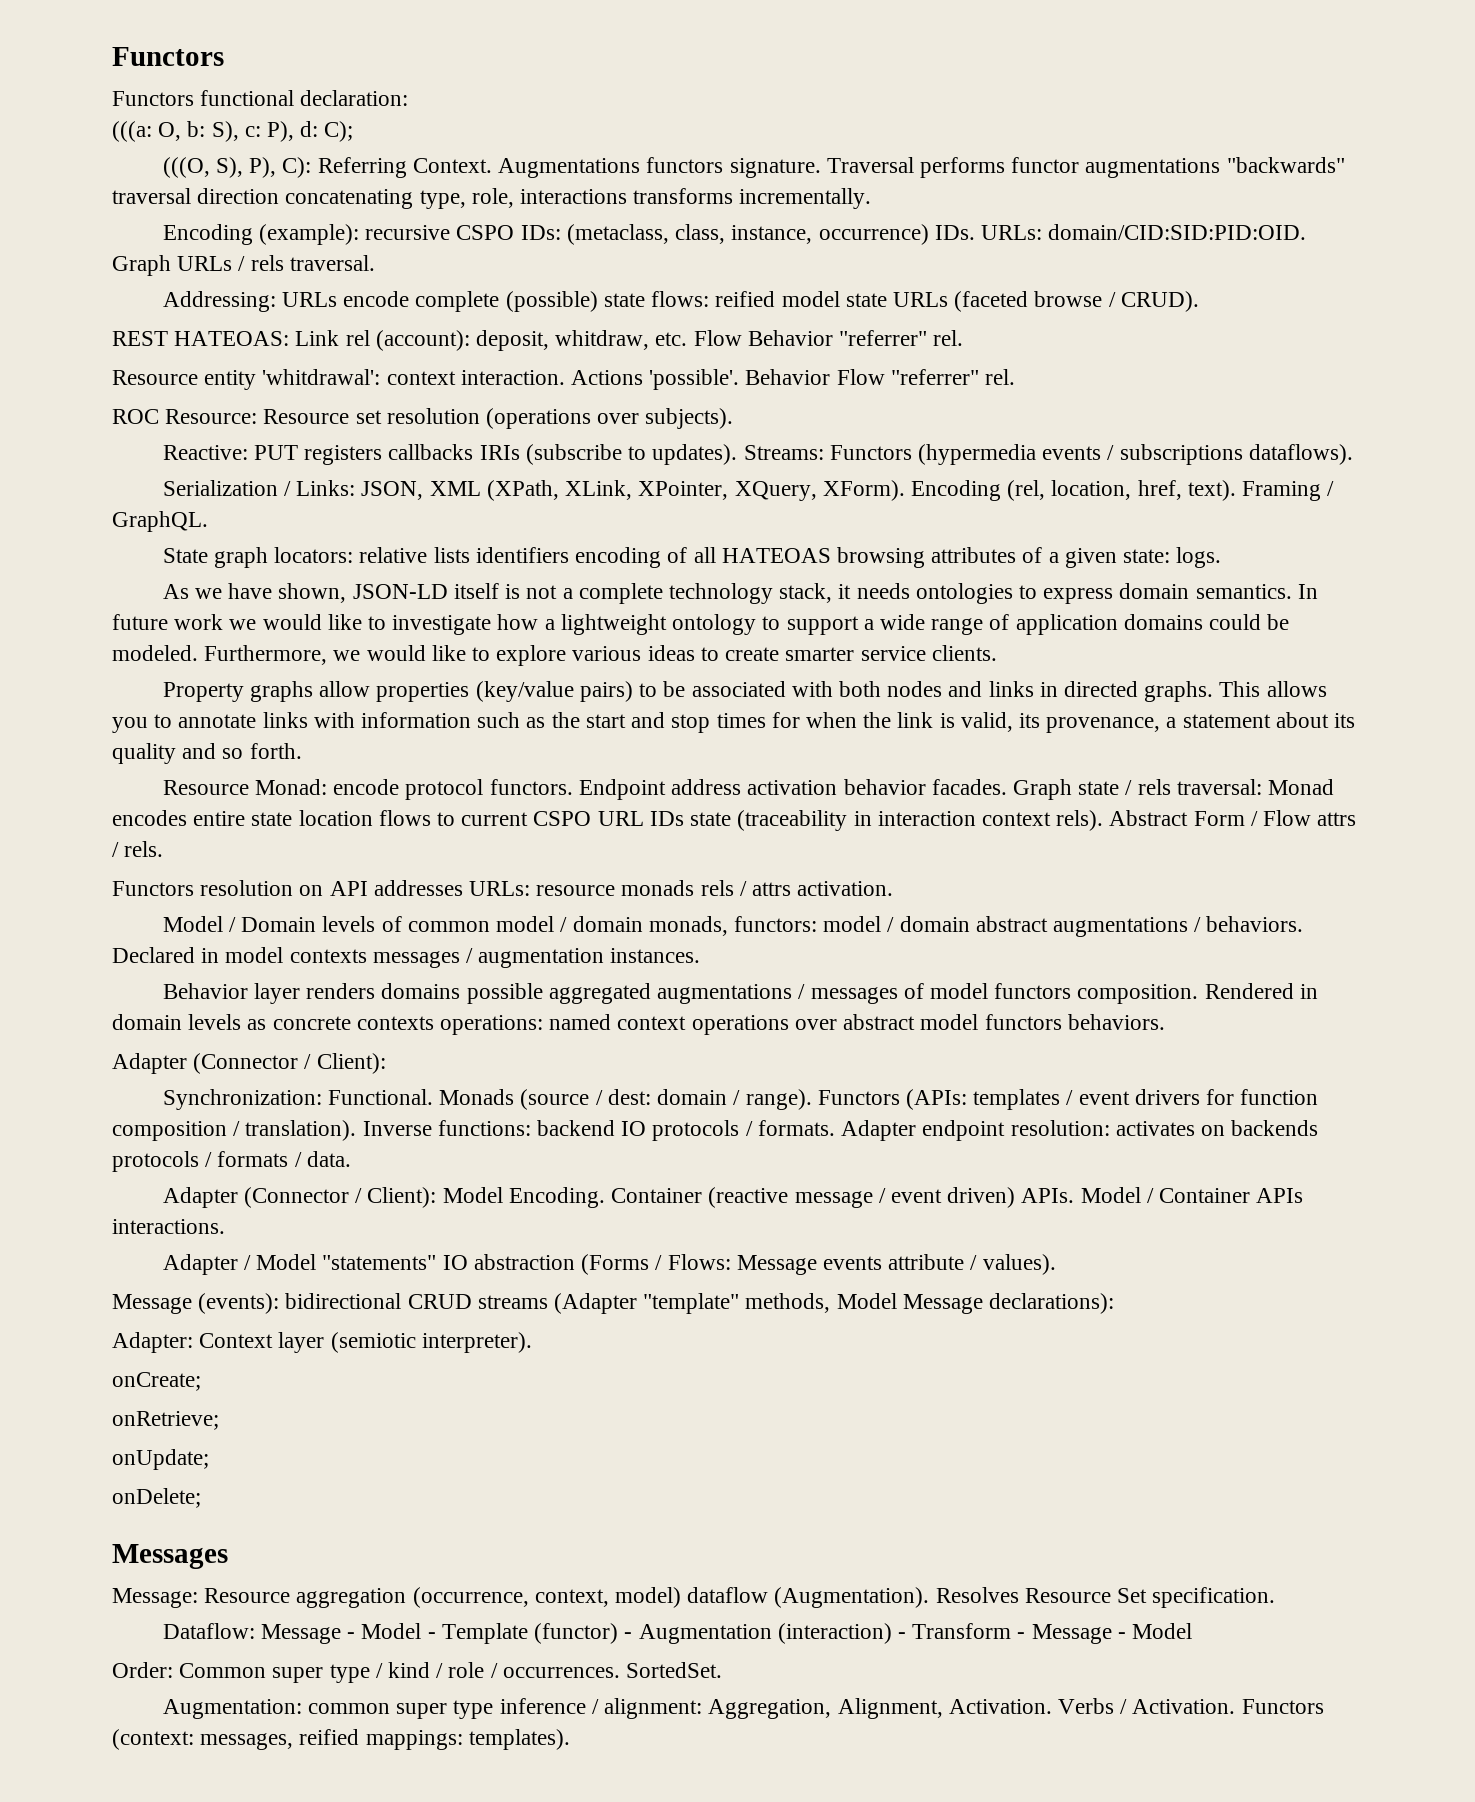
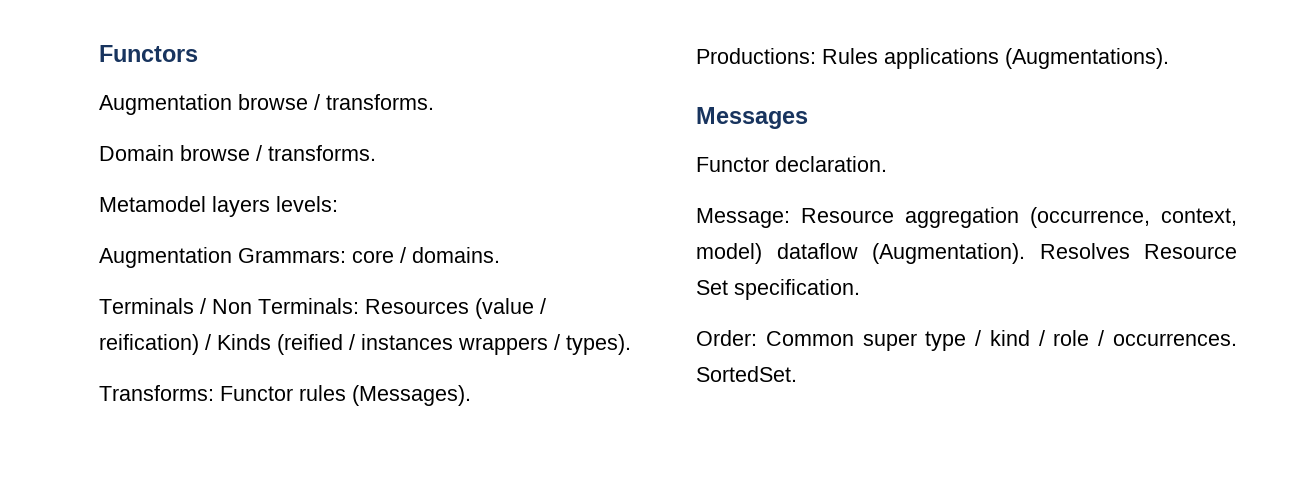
[112,90,409,106] [112,121,354,142] [162,157,1345,178] [112,188,872,209] [162,224,1307,245] [112,255,375,276] [162,291,1199,312] [112,330,964,351] [112,369,1016,390] [112,408,734,429] [162,444,1353,465] [162,480,1335,501] [112,511,208,532] [162,547,1222,568] [162,583,1318,604] [112,614,1290,635] [112,645,997,666] [162,681,1327,702] [112,712,1356,733] [112,743,302,764] [162,779,1334,800] [112,810,1357,831] [112,841,164,857] [112,880,894,896] [162,916,1304,937] [112,947,701,968] [162,983,1318,1004] [112,1014,1165,1035] [112,1053,386,1074] [162,1089,1319,1110] [112,1120,1319,1141] [112,1151,351,1172] [162,1187,1304,1208] [112,1219,225,1234] [162,1254,1056,1275] [112,1293,1115,1314] [112,1332,532,1353] [112,1372,201,1391] [112,1411,219,1430] [112,1449,209,1470] [112,1488,201,1508] Functors functional declaration: // (((a: O, b: S), c: P), d: C); // (((O, S), P), C): Referring Context. Augmentations functors signature. Traversal performs functor augmentations "backwards" traversal direction concatenating type, role, interactions transforms incrementally. // Encoding (example): recursive CSPO IDs: (metaclass, class, instance, occurrence) IDs. URLs: domain/CID:SID:PID:OID. Graph URLs / rels traversal. // Addressing: URLs encode complete (possible) state flows: reified model state URLs (faceted browse / CRUD). // REST HATEOAS: Link rel (account): deposit, whitdraw, etc. Flow Behavior "referrer" rel. // Resource entity 'whitdrawal': context interaction. Actions 'possible'. Behavior Flow "referrer" rel. // ROC Resource: Resource set resolution (operations over subjects). // Reactive: PUT registers callbacks IRIs (subscribe to updates). Streams: Functors (hypermedia events / subscriptions dataflows). // Serialization / Links: JSON, XML (XPath, XLink, XPointer, XQuery, XForm). Encoding (rel, location, href, text). Framing / GraphQL. // State graph locators: relative lists identifiers encoding of all HATEOAS browsing attributes of a given state: logs. // As we have shown, JSON-LD itself is not a complete technology stack, it needs ontologies to express domain semantics. In future work we would like to investigate how a lightweight ontology to support a wide range of application domains could be modeled. Furthermore, we would like to explore various ideas to create smarter service clients. // Property graphs allow properties (key/value pairs) to be associated with both nodes and links in directed graphs. This allows you to annotate links with information such as the start and stop times for when the link is valid, its provenance, a statement about its quality and so forth. // Resource Monad: encode protocol functors. Endpoint address activation behavior facades. Graph state / rels traversal: Monad encodes entire state location flows to current CSPO URL IDs state (traceability in interaction context rels). Abstract Form / Flow attrs / rels. // Functors resolution on API addresses URLs: resource monads rels / attrs activation. // Model / Domain levels of common model / domain monads, functors: model / domain abstract augmentations / behaviors. Declared in model contexts messages / augmentation instances. // Behavior layer renders domains possible aggregated augmentations / messages of model functors composition. Rendered in domain levels as concrete contexts operations: named context operations over abstract model functors behaviors. // Adapter (Connector / Client): // Synchronization: Functional. Monads (source / dest: domain / range). Functors (APIs: templates / event drivers for function composition / translation). Inverse functions: backend IO protocols / formats. Adapter endpoint resolution: activates on backends protocols / formats / data. // Adapter (Connector / Client): Model Encoding. Container (reactive message / event driven) APIs. Model / Container APIs interactions. // Adapter / Model "statements" IO abstraction (Forms / Flows: Message events attribute / values). // Message (events): bidirectional CRUD streams (Adapter "template" methods, Model Message declarations): // Adapter: Context layer (semiotic interpreter). // onCreate; // onRetrieve; // onUpdate; // onDelete; -> [99,94,434,115] [99,145,376,161] [99,196,338,217] [99,247,500,268] [99,298,546,319] [99,334,631,355] [99,385,471,406] [696,48,1169,69] Augmentation browse / transforms. // Domain browse / transforms. // Metamodel layers levels: // Augmentation Grammars: core / domains. // Terminals / Non Terminals: Resources (value / reification) / Kinds (reified / instances wrappers / types). // Transforms: Functor rules (Messages). // Productions: Rules applications (Augmentations).
(228, 1556) none -> [696,156,887,172] // Functor declaration.
[162,1623,1192,1644] // Dataflow: Message - Model - Template (functor) - Augmentation (interaction) - Transform - Message - Model -> (860, 289) none
[162,1698,1324,1719] [112,1729,570,1750] // Augmentation: common super type inference / alignment: Aggregation, Alignment, Activation. Verbs / Activation. Functors (context: messages, reified mappings: templates). -> (797, 374) none

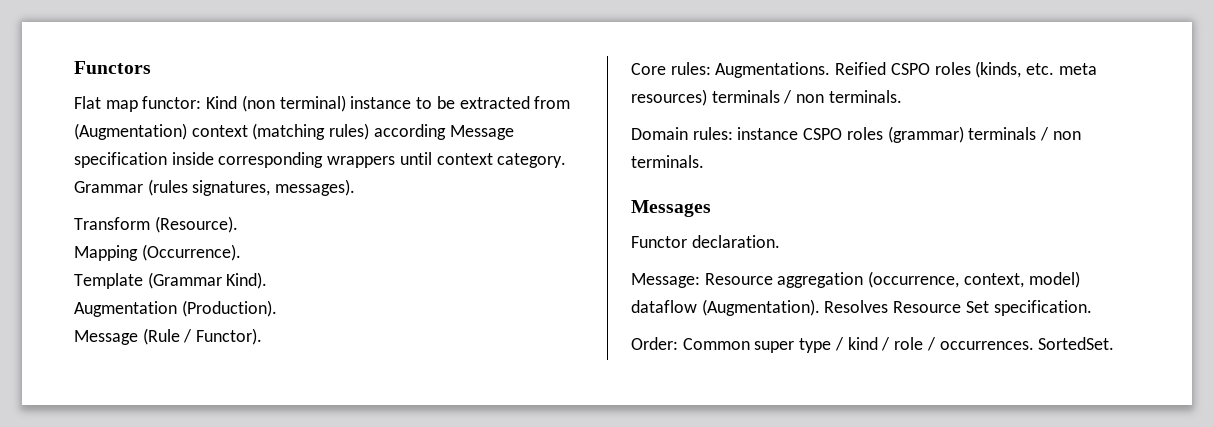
[99,94,434,115] [99,145,376,161] [99,196,338,217] [99,247,500,268] [99,298,546,319] [99,334,631,355] [99,385,471,406] [696,48,1169,69] Augmentation browse / transforms. // Domain browse / transforms. // Metamodel layers levels: // Augmentation Grammars: core / domains. // Terminals / Non Terminals: Resources (value / reification) / Kinds (reified / instances wrappers / types). // Transforms: Functor rules (Messages). // Productions: Rules applications (Augmentations). -> [74,95,571,112] [74,123,514,140] [74,152,567,168] [74,179,356,196] [74,216,238,233] [74,244,241,261] [74,272,268,289] [74,300,277,317] [74,328,263,345] [631,61,1097,78] [631,89,902,106] [631,126,1081,143] [631,155,704,168] Flat map functor: Kind (non terminal) instance to be extracted from (Augmentation) context (matching rules) according Message specification inside corresponding wrappers until context category. Grammar (rules signatures, messages). // Transform (Resource). // Mapping (Occurrence). // Template (Grammar Kind). // Augmentation (Production). // Message (Rule / Functor). // Core rules: Augmentations. Reified CSPO roles (kinds, etc. meta resources) terminals / non terminals. // Domain rules: instance CSPO roles (grammar) terminals / non terminals.

